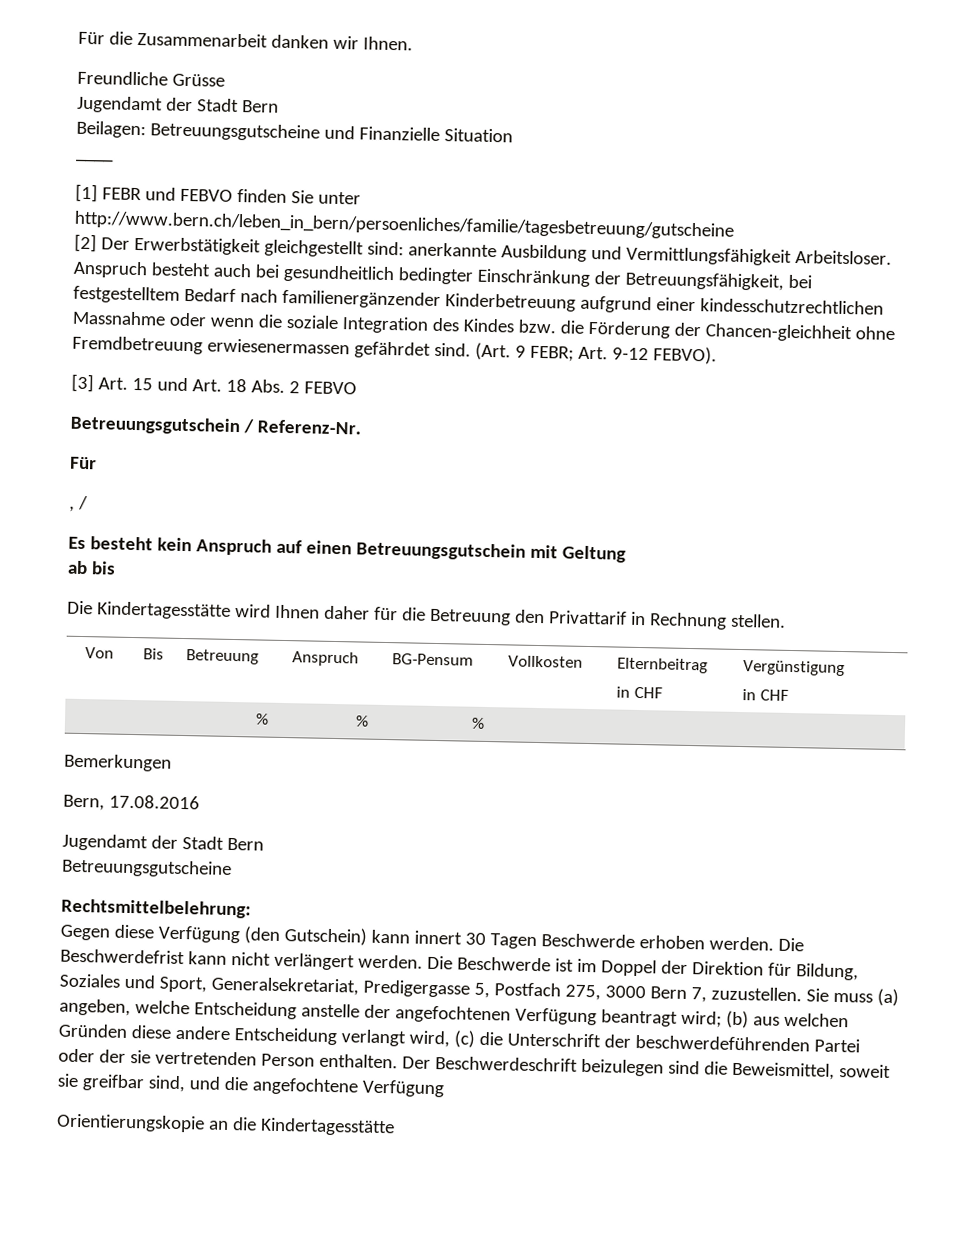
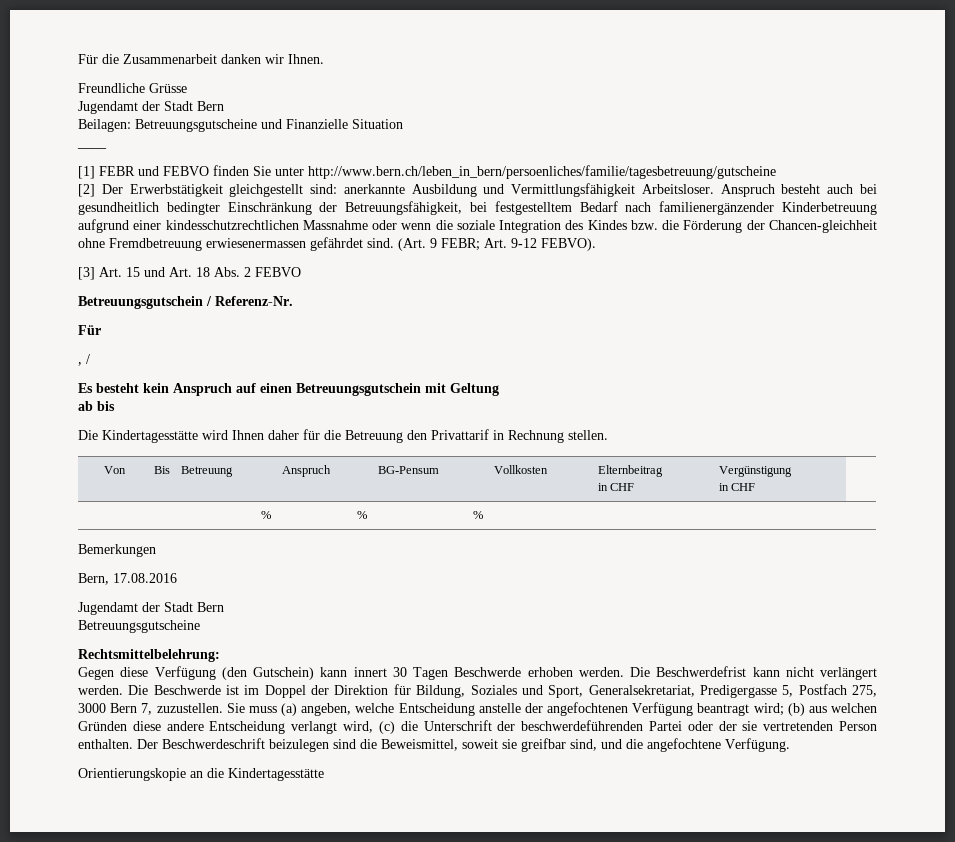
[361,1079,444,1098] Verfügung -> [725,738,790,752] Verfügung.

